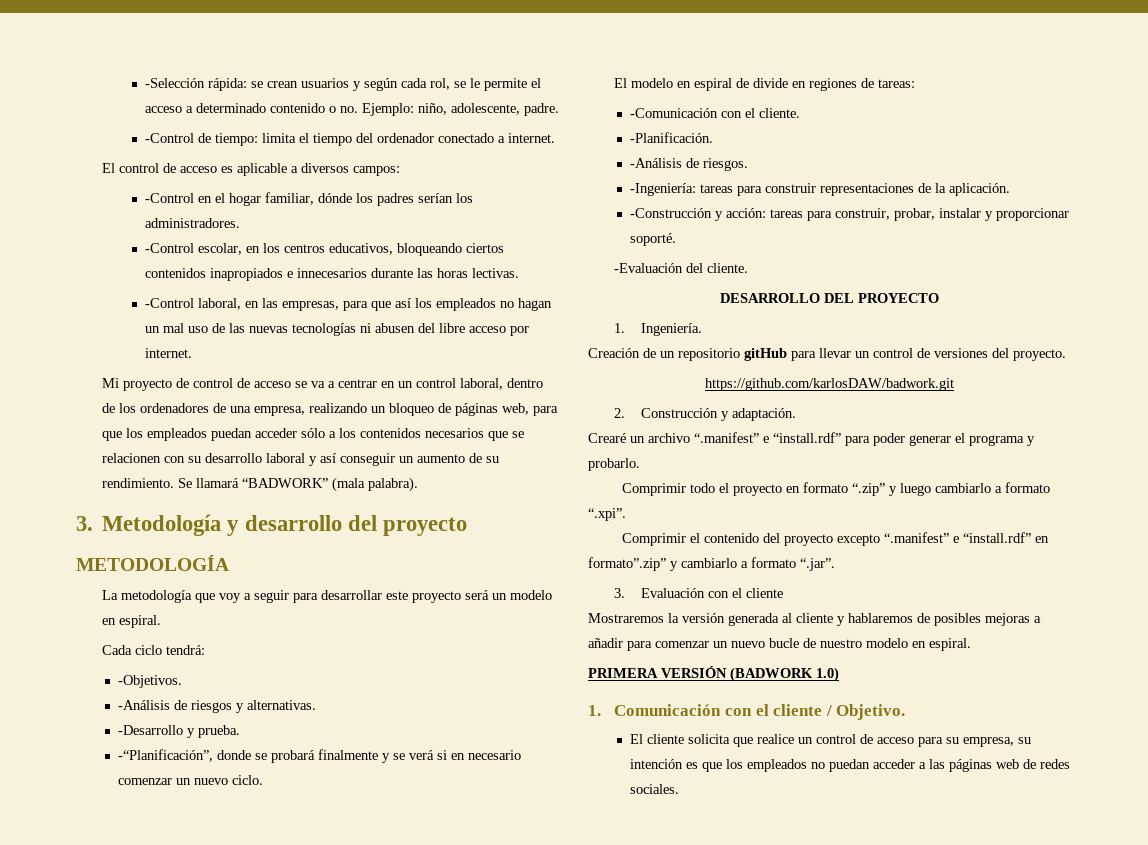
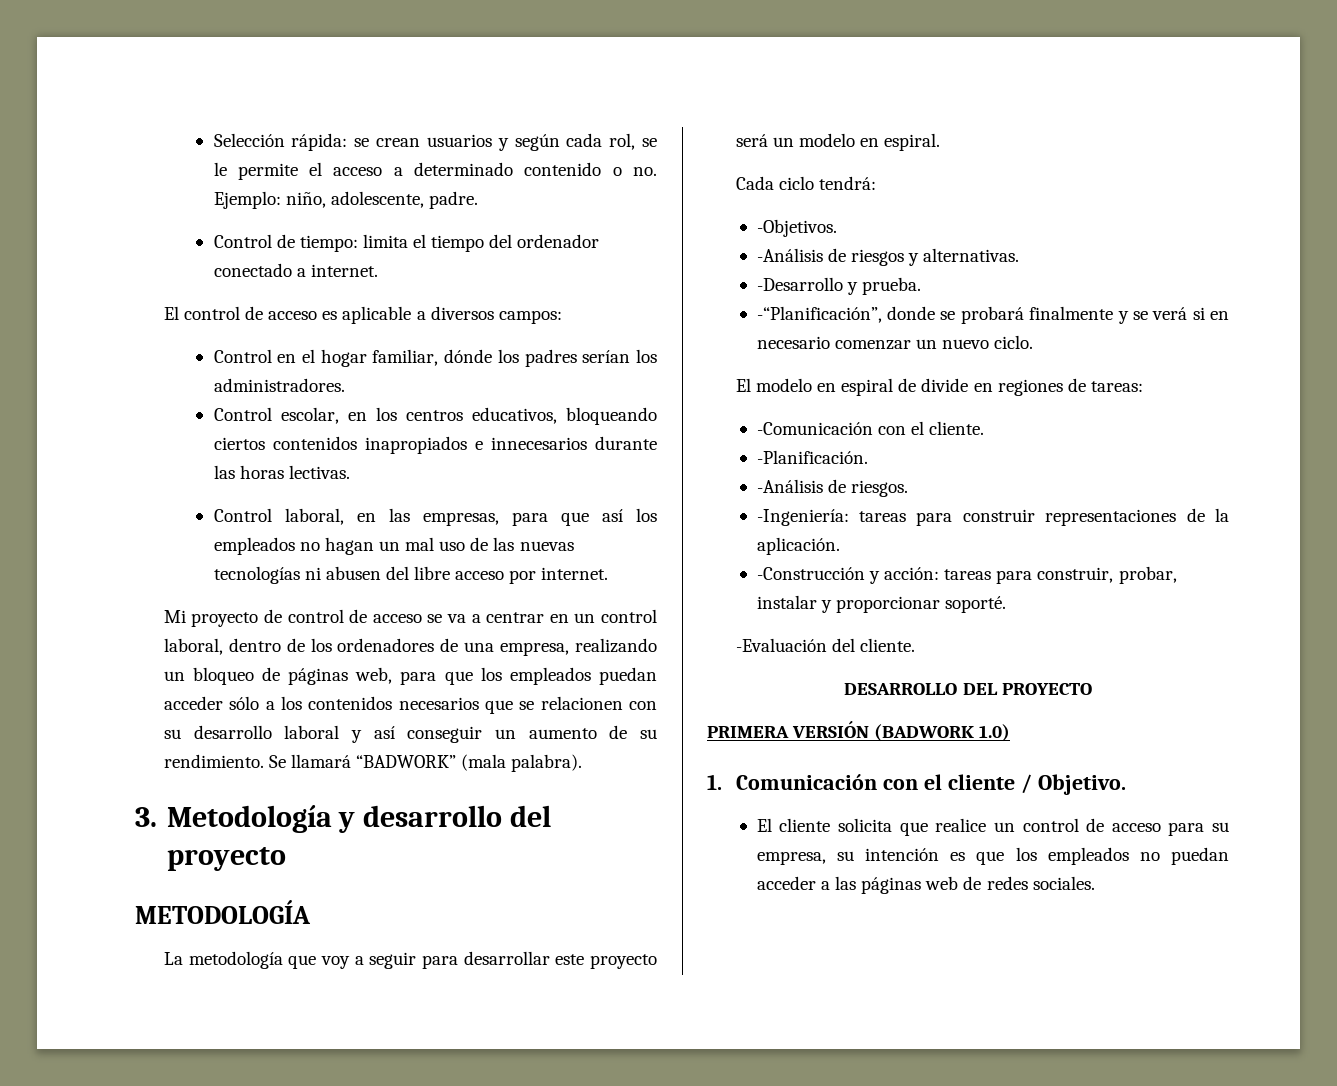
[144,78,205,88] -Selección -> [213,133,285,147] Selección
[144,133,194,143] -Control -> [213,234,272,248] Control
[144,193,194,203] -Control -> [213,349,272,363] Control
[144,243,194,253] -Control -> [213,407,272,421] Control
[144,298,194,308] -Control -> [213,508,272,522] Control
[614,323,702,336] [588,348,1066,361] [705,378,954,391] [614,408,796,421] [588,432,1035,446] [588,458,640,471] [622,482,1051,496] [588,508,626,521] [622,532,1050,546] [588,557,835,571] [614,588,783,598] [588,613,1041,626] [588,638,971,651] // 1. Ingeniería. // Creación de un repositorio gitHub para llevar un control de versiones del proyecto. // https://github.com/karlosDAW/badwork.git // 2. Construcción y adaptación. // Crearé un archivo “.manifest” e “install.rdf” para poder generar el programa y probarlo. // Comprimir todo el proyecto en formato “.zip” y luego cambiarlo a formato “.xpi”. // Comprimir el contenido del proyecto excepto “.manifest” e “install.rdf” en formato”.zip” y cambiarlo a formato “.jar”. // 3. Evaluación con el cliente // Mostraremos la versión generada al cliente y hablaremos de posibles mejoras a añadir para comenzar un nuevo bucle de nuestro modelo en espiral. -> (1092, 689) none

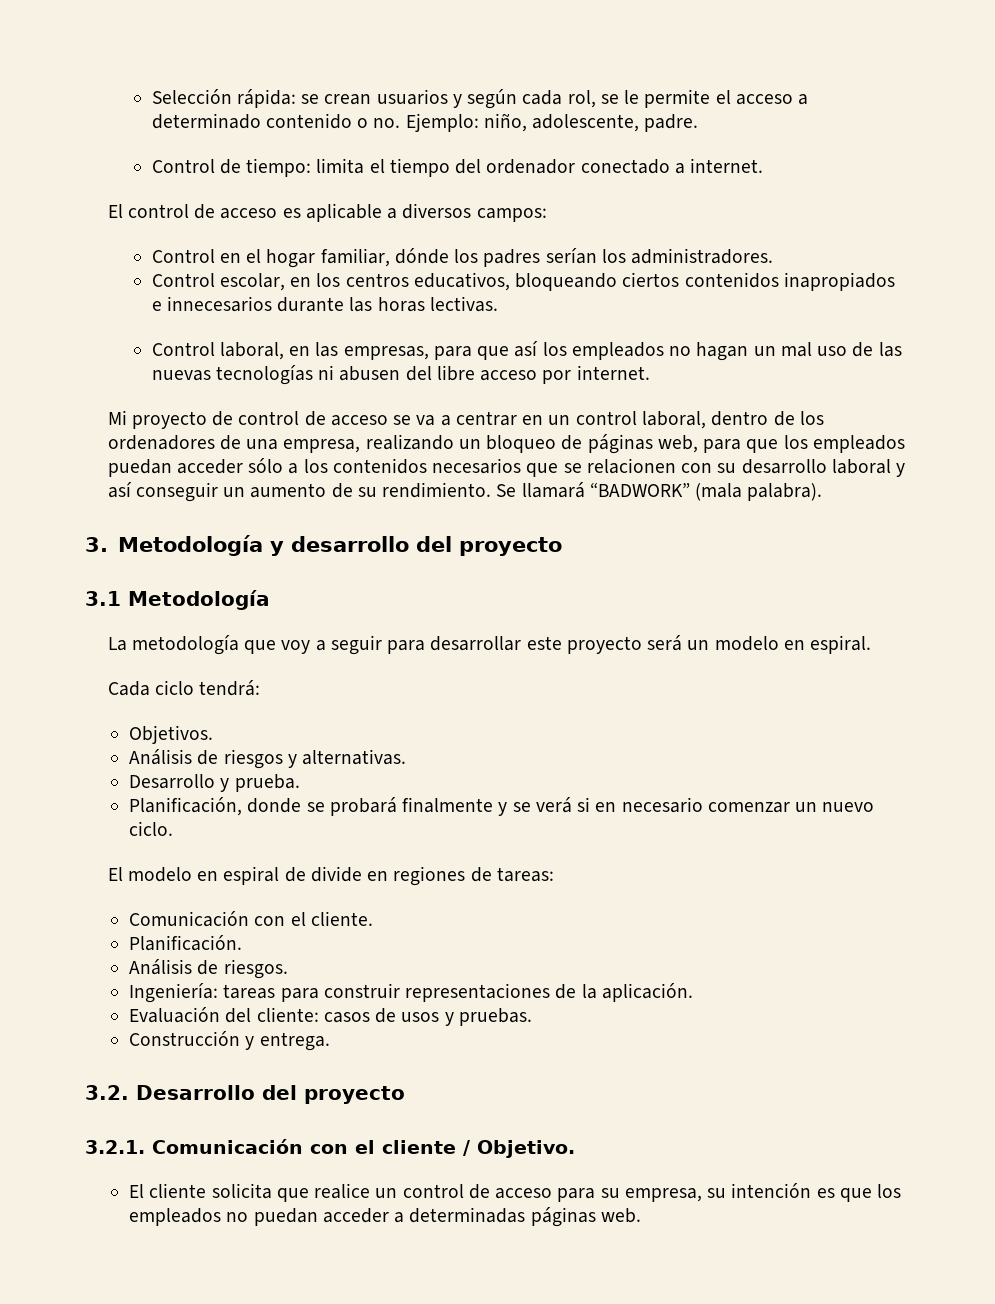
[135,900,311,924] METODOLOGÍA -> [85,590,270,610] 3.1 Metodología
[756,219,837,237] [756,248,823,262] -Objetivos. // -Análisis -> [128,725,213,744] [128,749,192,765] Objetivos. // Análisis
[756,277,843,291] -Desarrollo -> [128,774,215,789] Desarrollo
[756,306,882,323] -“Planificación”, -> [128,797,242,816] Planificación,
[756,422,873,435] -Comunicación -> [128,911,249,927] Comunicación
[756,450,868,464] [756,479,823,493] -Planificación. // -Análisis -> [128,935,242,951] [128,959,192,975] Planificación. // Análisis
[756,509,849,526] -Ingeniería: -> [128,983,218,1003] Ingeniería:
[756,566,1177,584] [756,595,1007,613] [735,638,916,652] [844,683,1092,695] [707,721,1011,742] [707,774,722,790] -Construcción y acción: tareas para construir, probar, instalar y proporcionar soporté. // -Evaluación del cliente. // DESARROLLO DEL PROYECTO // PRIMERA VERSIÓN (BADWORK 1.0) // 1. -> [128,1007,532,1026] [128,1031,330,1051] [85,1085,405,1104] [85,1140,145,1154] Evaluación del cliente: casos de usos y pruebas. // Construcción y entrega. // 3.2. Desarrollo del proyecto // 3.2.1.
[834,876,1095,894] las páginas web de redes sociales. -> [409,1207,641,1227] determinadas páginas web.

